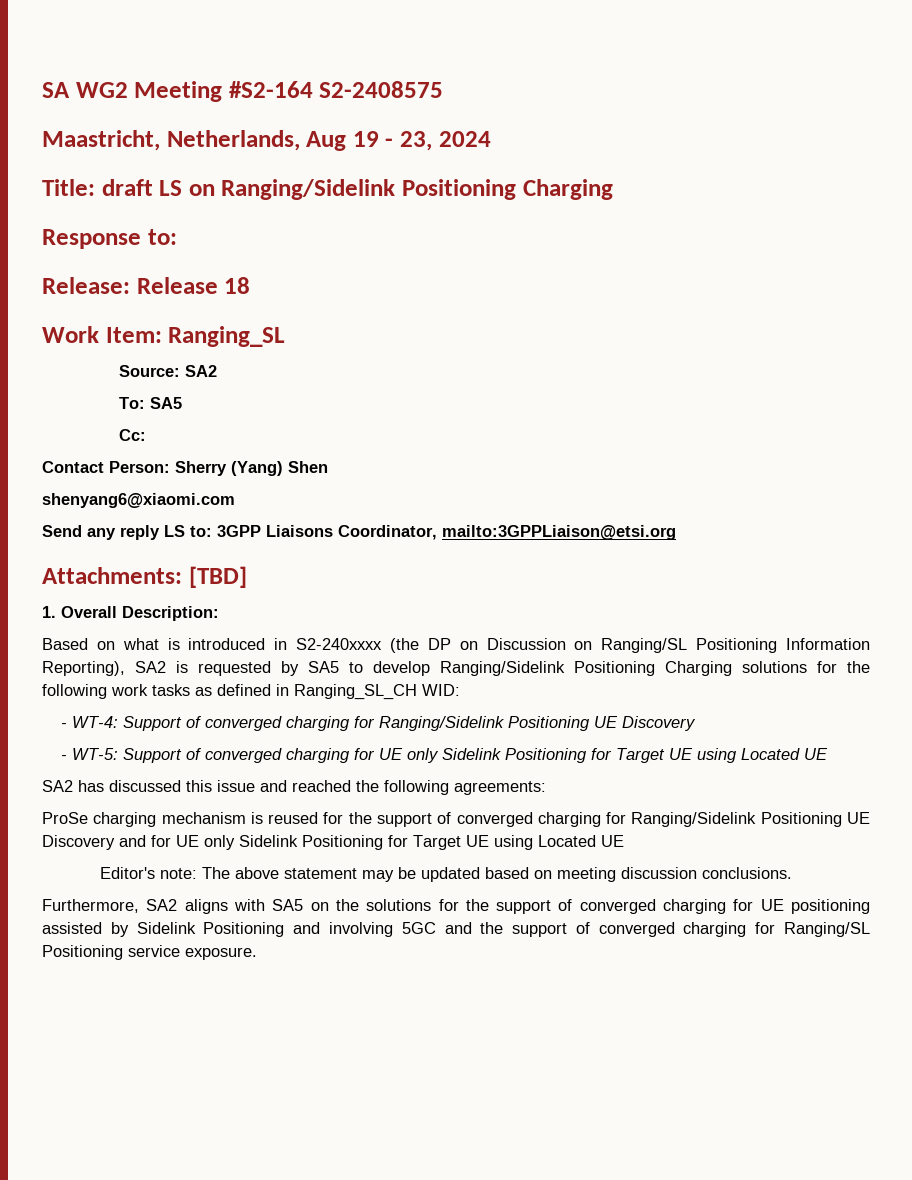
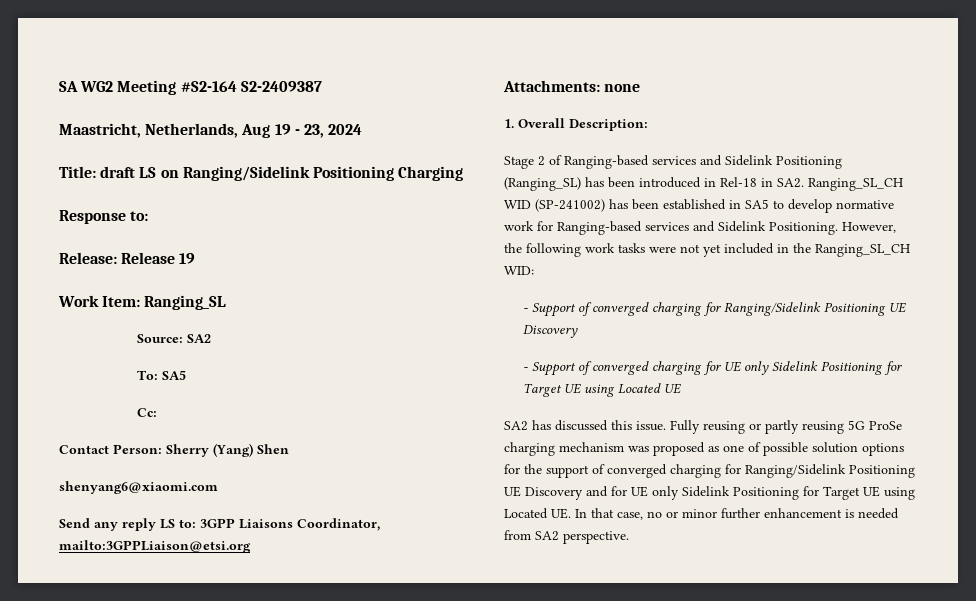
[319,81,444,98] S2-2408575 -> [240,81,322,92] S2-2409387
[224,277,251,294] 18 -> [179,253,196,264] 19
[42,566,247,588] Attachments: [TBD] -> [503,80,641,92] Attachments: none
[42,638,870,653] [42,661,870,676] [42,684,289,699] Based on what is introduced in S2-240xxxx (the DP on Discussion on Ranging/SL Positioning Information Reporting), SA2 is requested by SA5 to develop Ranging/Sidelink Positioning Charging solutions for the following work tasks as defined in -> [504,155,842,169] [504,177,903,191] [504,199,894,213] [504,221,896,235] [504,243,811,257] Stage 2 of Ranging-based services and Sidelink Positioning (Ranging_SL) has been introduced in Rel-18 in SA2. Ranging_SL_CH WID (SP-241002) has been established in SA5 to develop normative work for Ranging-based services and Sidelink Positioning. However, the following work tasks were not yet included in the
[72,716,119,728] WT-4: -> (529, 310) none
[72,748,119,760] WT-5: -> (529, 369) none
[217,780,546,795] [42,812,319,827] issue and reached the following agreements: // ProSe charging mechanism is reused -> [636,420,902,434] [504,442,904,456] issue. Fully reusing or partly reusing 5G ProSe charging mechanism was proposed as one of possible solution options
[601,835,624,847] [100,867,793,882] [42,899,870,914] [42,922,871,937] [42,945,257,960] UE // Editor's note: The above statement may be updated based on meeting discussion conclusions. // Furthermore, SA2 aligns with SA5 on the solutions for the support of converged charging for UE positioning assisted by Sidelink Positioning and involving 5GC and the support of converged charging for Ranging/SL Positioning service exposure. -> [551,508,899,520] [504,530,629,544] UE. In that case, no or minor further enhancement is needed from SA2 perspective.

